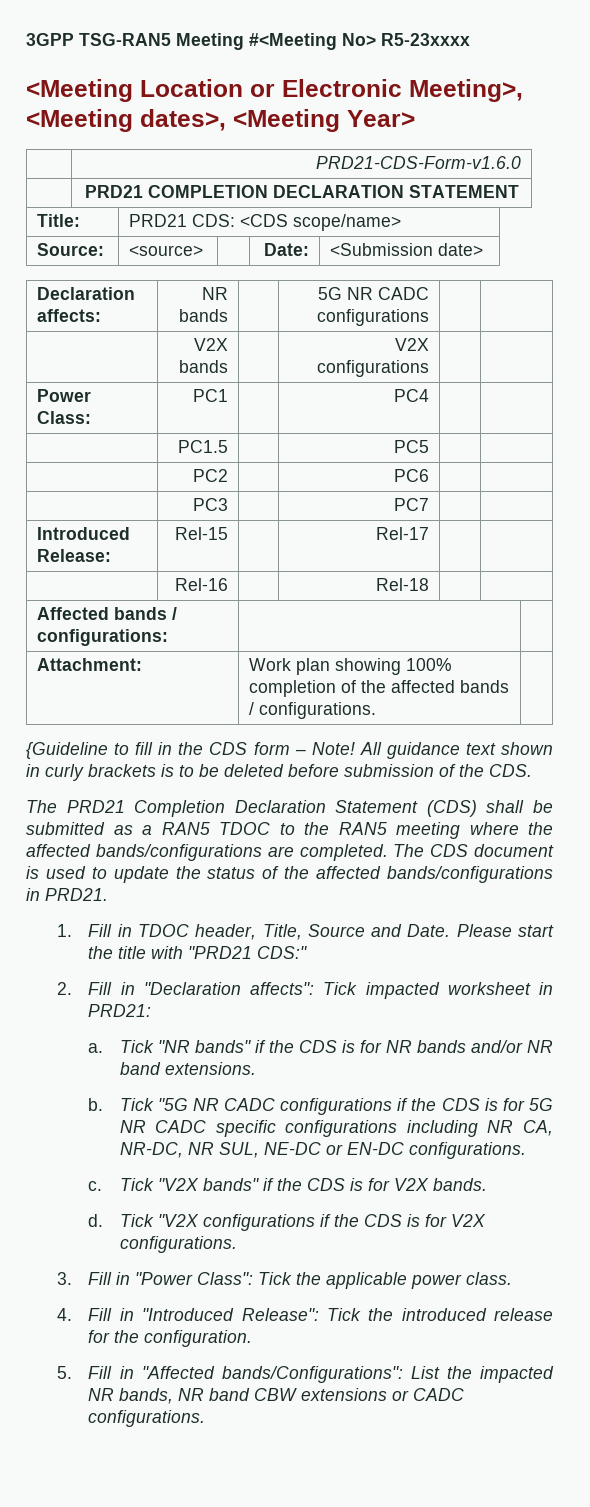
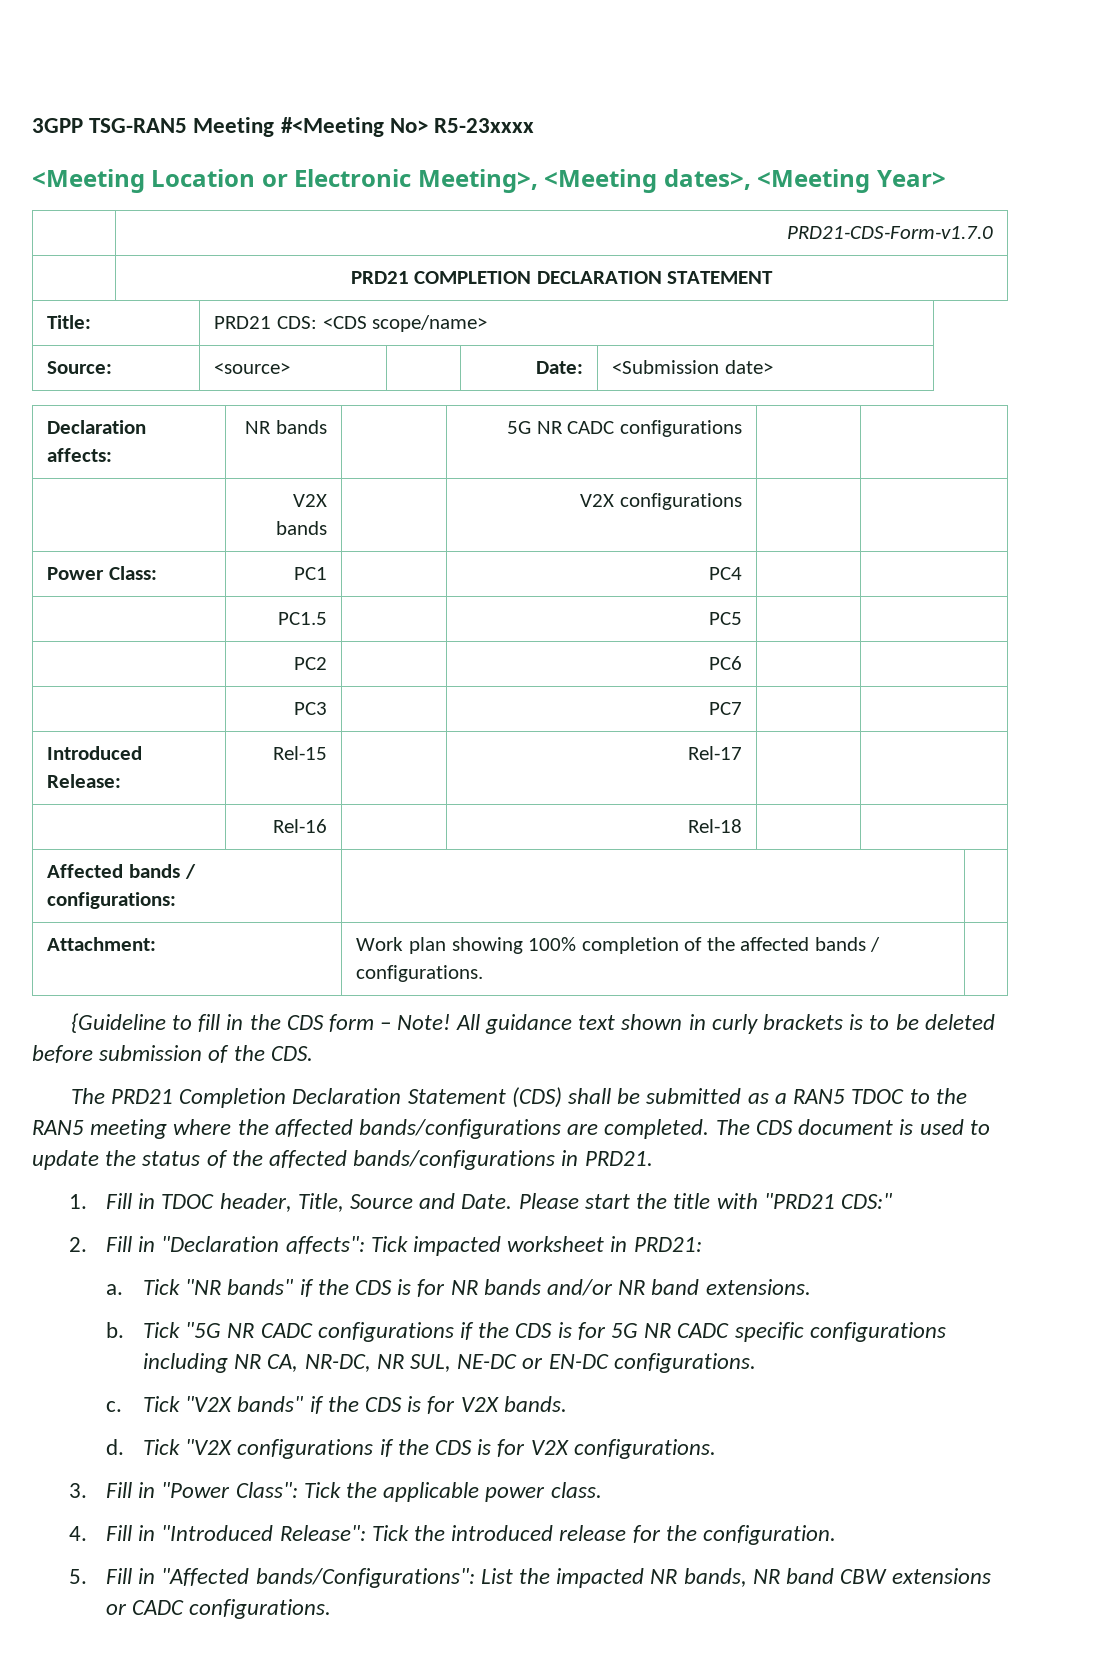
[315,156,521,169] PRD21-CDS-Form-v1.6.0 -> [786,226,993,239] PRD21-CDS-Form-v1.7.0

